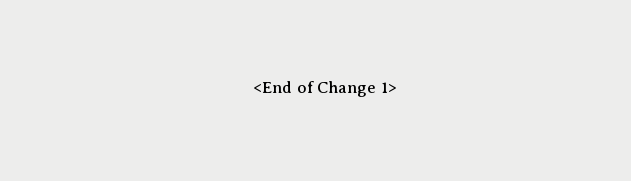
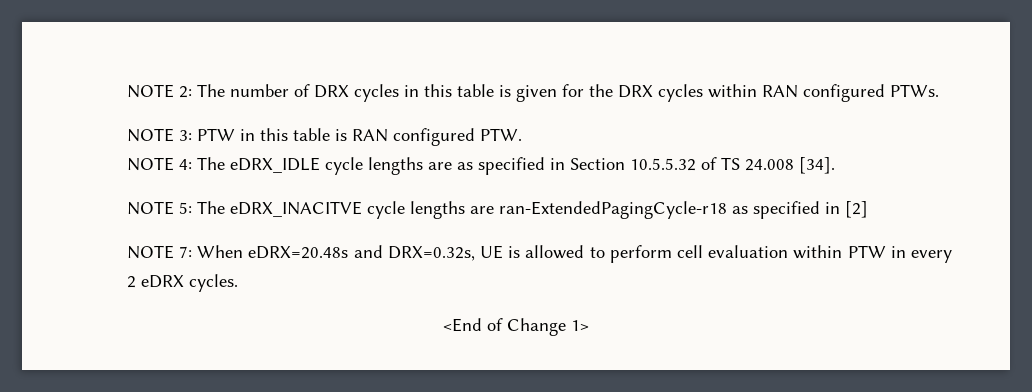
(253, 87) none -> [126,84,939,102] [126,128,522,146] [126,157,835,175] [126,201,868,219] [126,245,953,263] [126,274,238,292] NOTE 2: The number of DRX cycles in this table is given for the DRX cycles within RAN configured PTWs. // NOTE 3: PTW in this table is RAN configured PTW. // NOTE 4: The eDRX_IDLE cycle lengths are as specified in Section 10.5.5.32 of TS 24.008 [34]. // NOTE 5: The eDRX_INACITVE cycle lengths are ran-ExtendedPagingCycle-r18 as specified in [2] // NOTE 7: When eDRX=20.48s and DRX=0.32s, UE is allowed to perform cell evaluation within PTW in every 2 eDRX cycles. //

